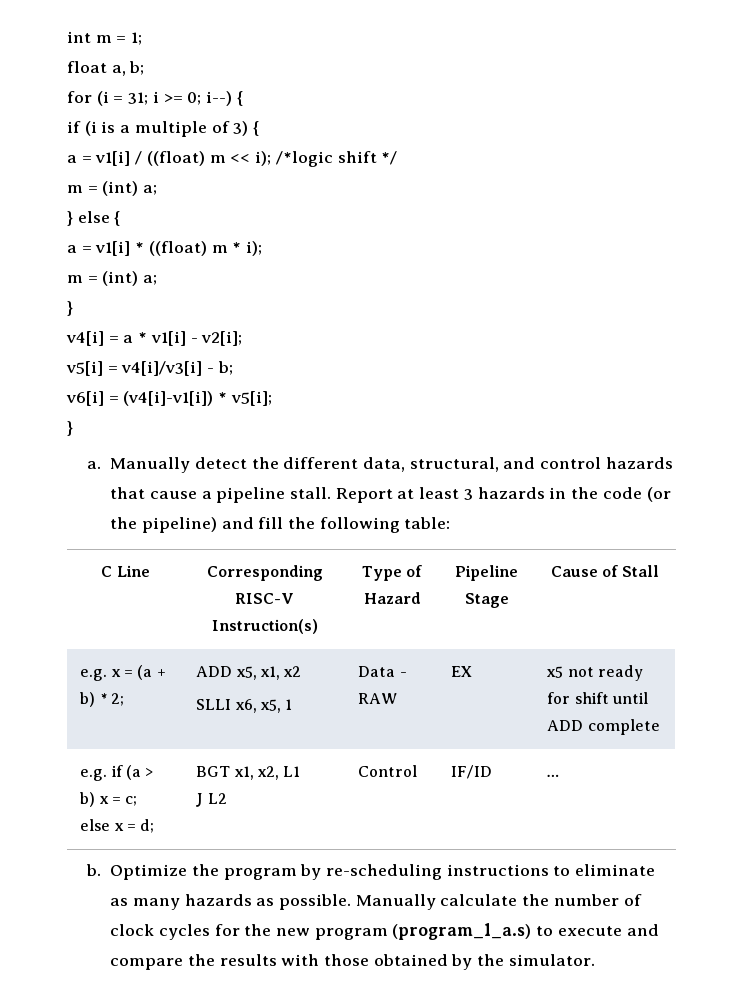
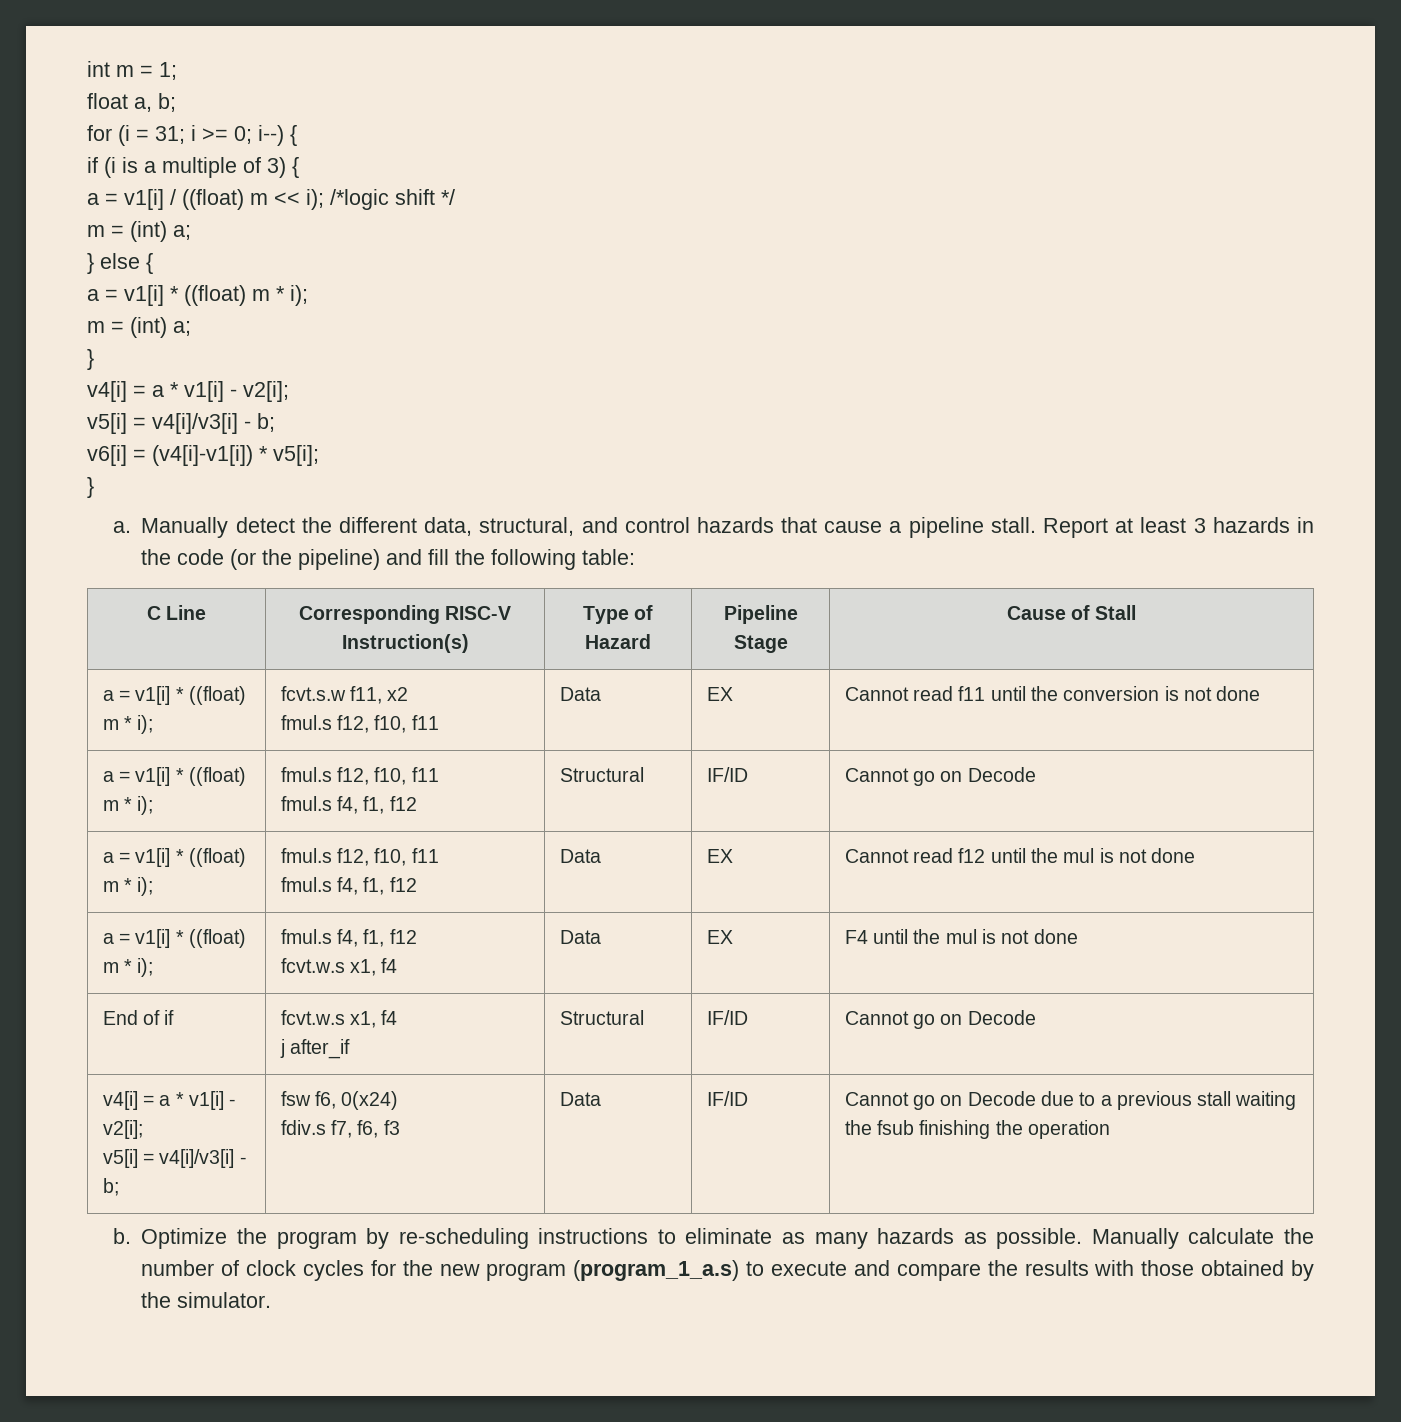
[80,665,166,681] [80,692,124,707] [196,666,302,680] [196,699,293,713] [358,666,407,677] [358,693,398,704] [451,666,473,677] [547,665,643,681] [547,692,648,704] [547,719,660,735] [80,765,154,781] [80,792,138,807] [80,819,155,833] [196,766,301,780] [196,793,227,807] [358,765,418,777] [451,765,493,779] [547,774,560,777] e.g. x = (a + b) * 2; | ADD x5, x1, x2 // SLLI x6, x5, 1 | Data - RAW | EX | x5 not ready for shift until ADD complete // e.g. if (a > b) x = c; else x = d; | BGT x1, x2, L1 // J L2 | Control | IF/ID | … -> [102,686,247,705] [102,715,154,734] [280,686,409,704] [280,715,439,733] [559,687,601,701] [706,687,733,701] [844,686,1261,701] [102,767,247,786] [102,796,154,815] [280,767,439,785] [280,796,417,814] [559,767,644,782] [706,767,748,782] [844,767,1036,786] [102,848,247,867] [102,877,154,896] [280,848,439,866] [280,877,417,895] [559,849,601,863] [706,849,733,863] [844,848,1196,863] [102,929,247,948] [102,958,154,977] [280,929,417,947] [280,958,398,976] [559,930,601,944] [706,930,733,944] [844,929,1078,944] [102,1010,175,1025] [280,1010,398,1028] [279,1039,351,1059] [559,1010,644,1025] [706,1010,748,1025] [844,1010,1036,1029] [102,1091,237,1110] [102,1120,143,1139] [102,1149,247,1168] [102,1178,119,1196] [280,1091,399,1110] [280,1120,400,1138] [559,1092,601,1106] [706,1091,748,1106] [844,1091,1297,1110] [844,1120,1111,1139] a = v1[i] * ((float) m * i); | fcvt.s.w f11, x2 // fmul.s f12, f10, f11 | Data | EX | Cannot read f11 until the conversion is not done // a = v1[i] * ((float) m * i); | fmul.s f12, f10, f11 // fmul.s f4, f1, f12 | Structural | IF/ID | Cannot go on Decode // a = v1[i] * ((float) m * i); | fmul.s f12, f10, f11 // fmul.s f4, f1, f12 | Data | EX | Cannot read f12 until the mul is not done // a = v1[i] * ((float) m * i); | fmul.s f4, f1, f12 // fcvt.w.s x1, f4 | Data | EX | F4 until the mul is not done // End of if | fcvt.w.s x1, f4 // j after_if | Structural | IF/ID | Cannot go on Decode // v4[i] = a * v1[i] - v2[i]; // v5[i] = v4[i]/v3[i] - b; | fsw f6, 0(x24) // fdiv.s f7, f6, f3 | Data | IF/ID | Cannot go on Decode due to a previous stall waiting the fsub finishing the operation

